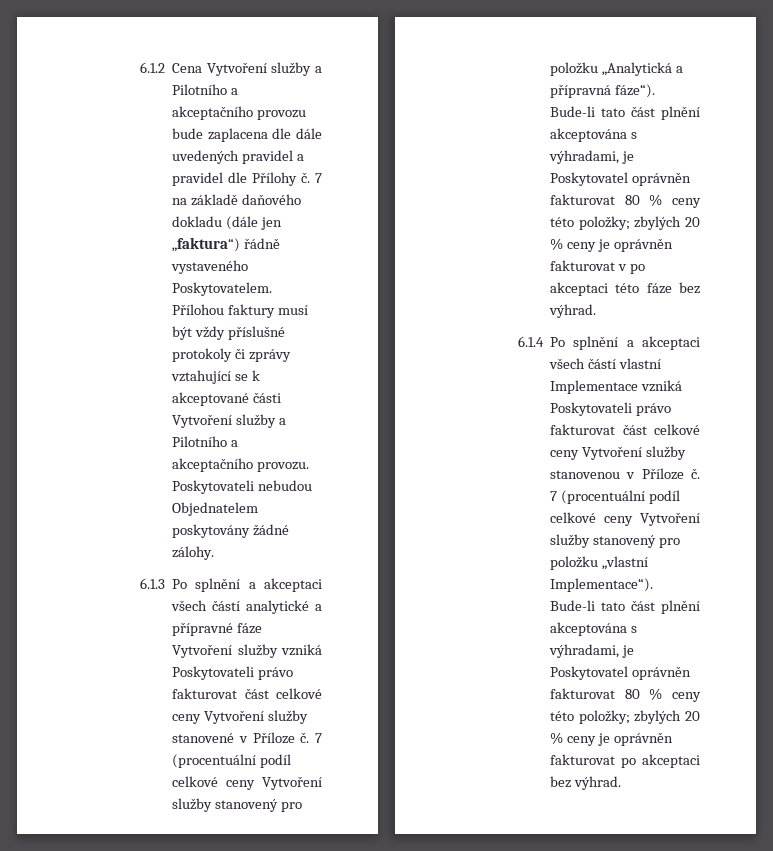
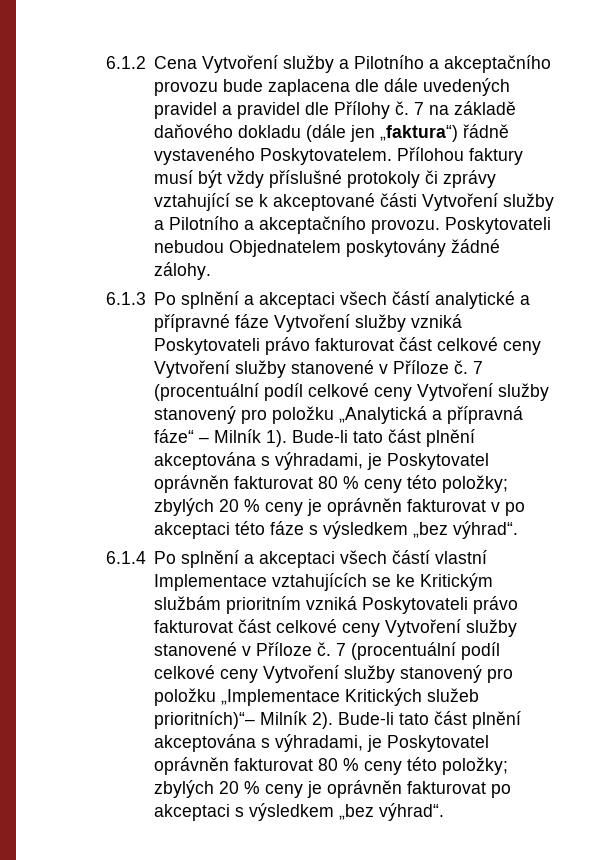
[615,84,656,98] fáze“). -> [154,429,288,447] fáze“ – Milník 1).
[679,282,700,294] [549,304,597,318] bez výhrad. -> [309,521,519,539] s výsledkem „bez výhrad“.
[641,380,683,392] [550,402,672,416] [550,424,700,435] [550,446,686,460] [550,470,621,479] vzniká Poskytovateli právo fakturovat část celkové ceny Vytvoření služby stanovenou -> [272,573,494,591] [154,596,519,614] [154,619,518,637] [154,642,238,656] vztahujících se ke Kritickým službám prioritním vzniká Poskytovateli právo fakturovat část celkové ceny Vytvoření služby stanovené
[602,556,649,570] [550,578,654,592] „vlastní Implementace“). -> [221,688,480,706] [154,711,334,729] „Implementace Kritických služeb prioritních)“– Milník 2).
[550,776,622,790] bez výhrad. -> [235,803,445,821] s výsledkem „bez výhrad“.

